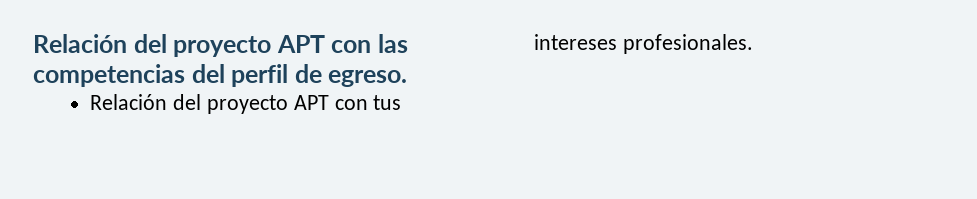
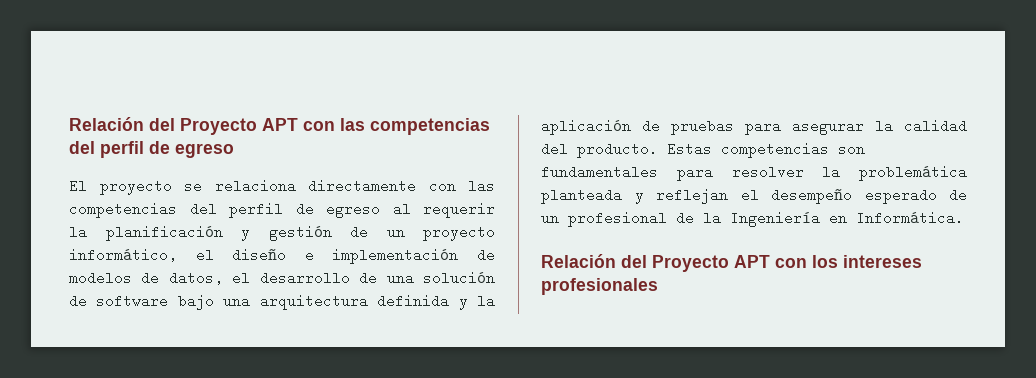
[33,34,272,57] Relación del proyecto -> [69,117,257,135] Relación del Proyecto
[328,70,408,87] [90,94,402,114] [534,34,754,54] egreso. // Relación del proyecto APT con tus intereses profesionales. -> [175,143,234,158] [69,179,495,195] [69,202,495,218] [69,225,495,241] [69,248,495,264] [69,271,495,285] [69,294,495,310] [541,119,967,135] [541,142,865,158] [541,165,967,181] [541,188,967,204] [541,211,964,227] [541,254,922,272] [541,278,658,295] egreso // El proyecto se relaciona directamente con las competencias del perfil de egreso al requerir la planificación y gestión de un proyecto informático, el diseño e implementación de modelos de datos, el desarrollo de una solución de software bajo una arquitectura definida y la aplicación de pruebas para asegurar la calidad del producto. Estas competencias son fundamentales para resolver la problemática planteada y reflejan el desempeño esperado de un profesional de la Ingeniería en Informática. // Relación del Proyecto APT con los intereses profesionales

